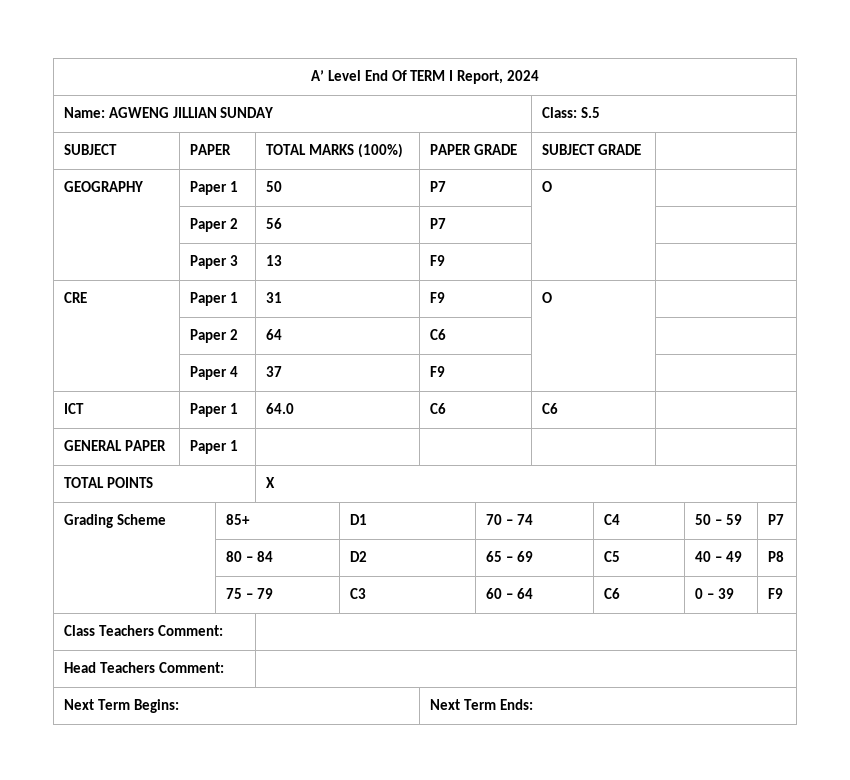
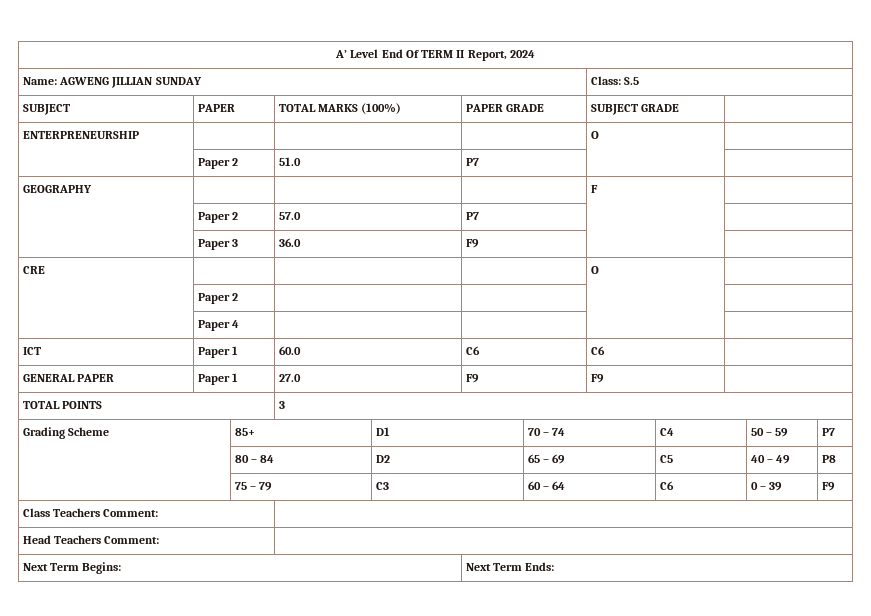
[449,70,454,81] I -> [456,50,465,58] II
[63,181,143,192] [189,181,238,195] [265,181,282,192] [429,181,446,192] [541,181,552,192] [189,218,238,232] [265,218,282,229] GEOGRAPHY | Paper 1 | 50 | P7 | O | // | Paper 2 | 56 -> [22,131,139,139] [590,131,599,139] [197,158,239,169] [278,157,301,166] [465,158,479,166] [22,185,92,193] [590,185,598,193] [197,212,239,223] [278,212,301,220] ENTERPRENEURSHIP | | | | O | // | Paper 2 | 51.0 | P7 | | // GEOGRAPHY | | | | F | // | Paper 2 | 57.0
[265,255,282,266] 13 -> [278,238,301,247] 36.0
[189,292,238,306] [265,292,282,303] [429,292,445,303] [541,292,552,303] [189,329,238,343] [265,329,282,340] [429,329,446,340] Paper 1 | 31 | F9 | O | // | Paper 2 | 64 | C6 -> [590,266,599,274] [197,293,239,304] | | | O | // | Paper 2 | |
[265,366,282,377] [429,366,445,377] 37 | F9 -> (240, 324) |
[265,403,294,414] 64.0 -> [278,346,301,355] 60.0
(238, 445) | | -> [278,374,301,382] [465,374,479,383] [590,374,604,383] 27.0 | F9 | F9
[265,477,275,488] X -> [278,401,285,409] 3

